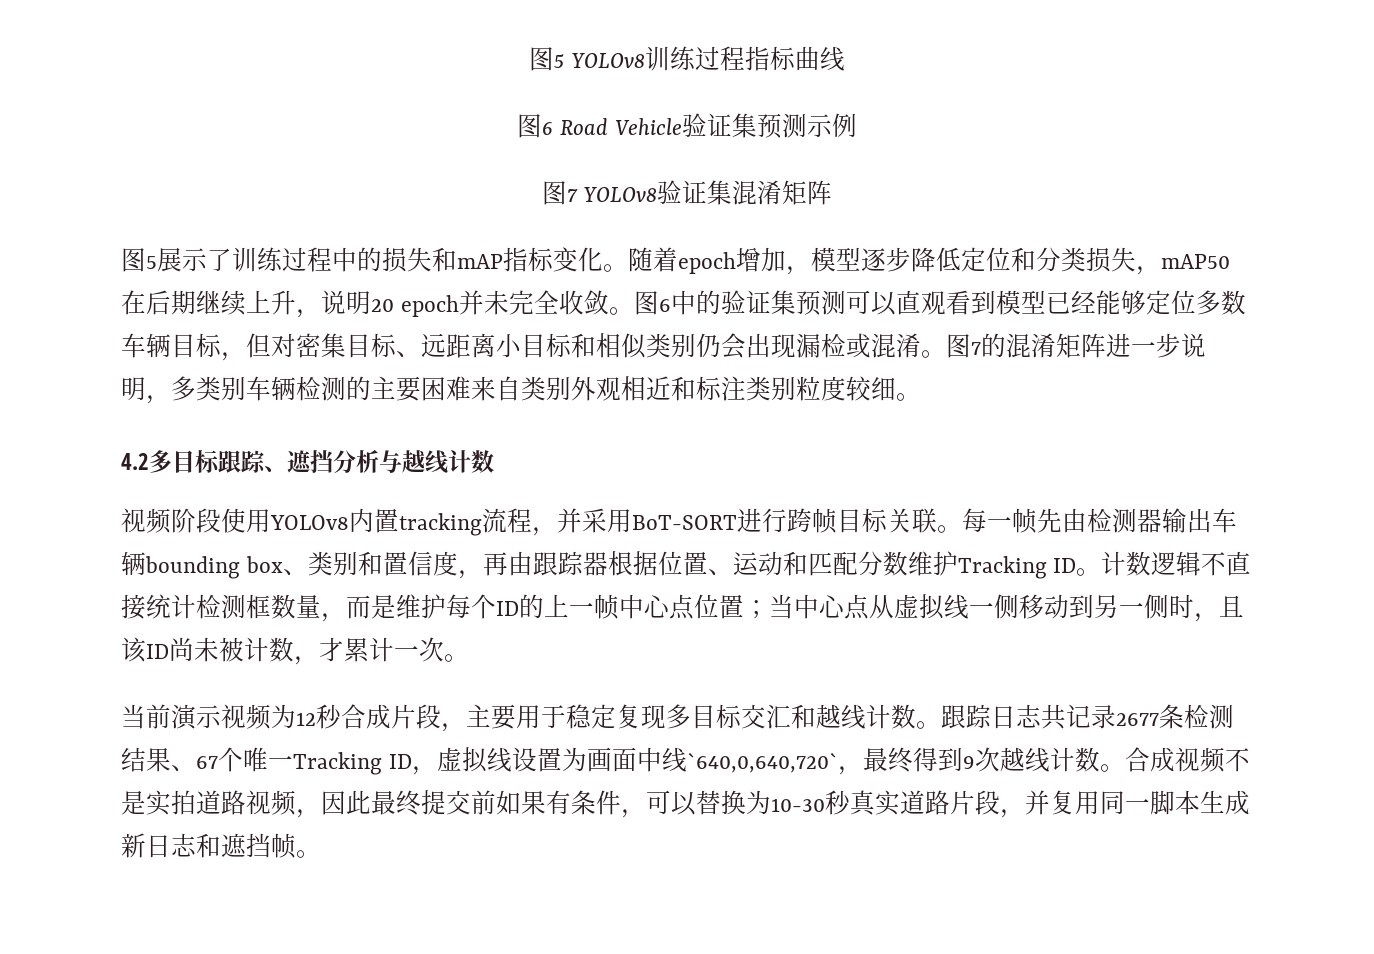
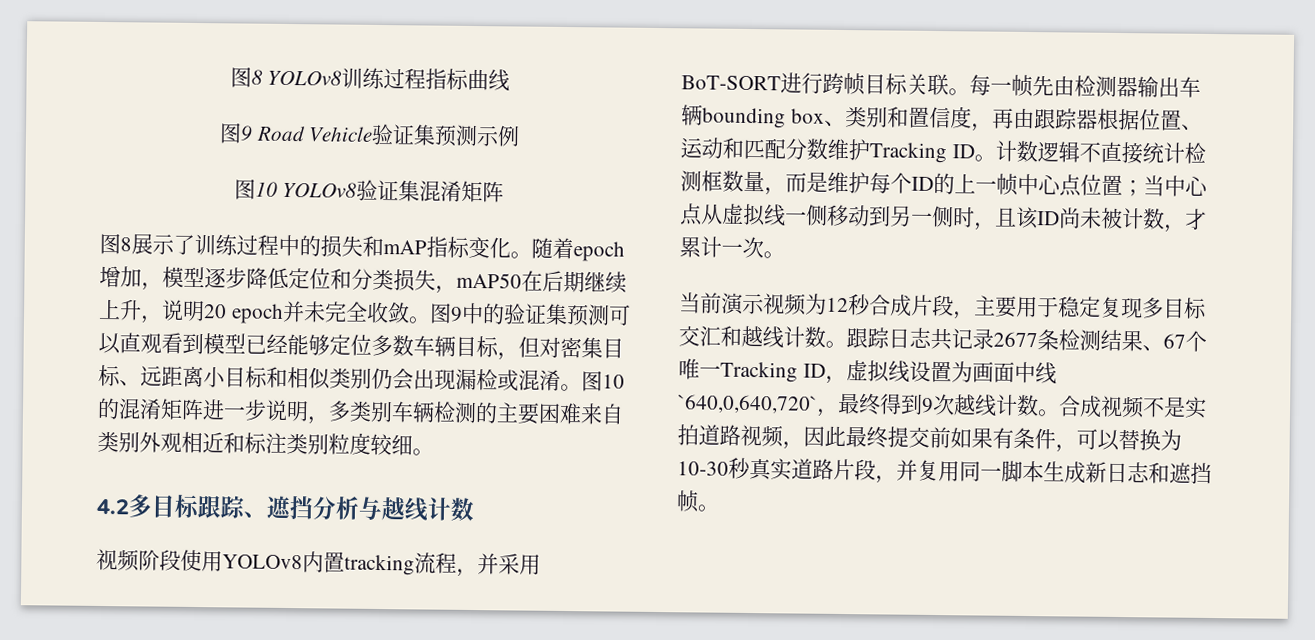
[529,47,565,71] 图5 -> [229,66,263,88] 图8
[542,122,554,135] 6 -> [239,125,253,141] 9
[566,188,578,202] 7 -> [254,181,278,197] 10
[146,256,157,269] 5 -> [120,237,132,252] 8
[658,299,671,312] 6 -> [449,306,463,322] 9
[971,342,981,355] 7 -> [602,374,625,389] 10

